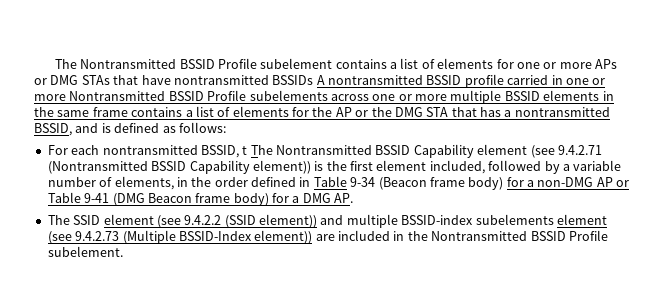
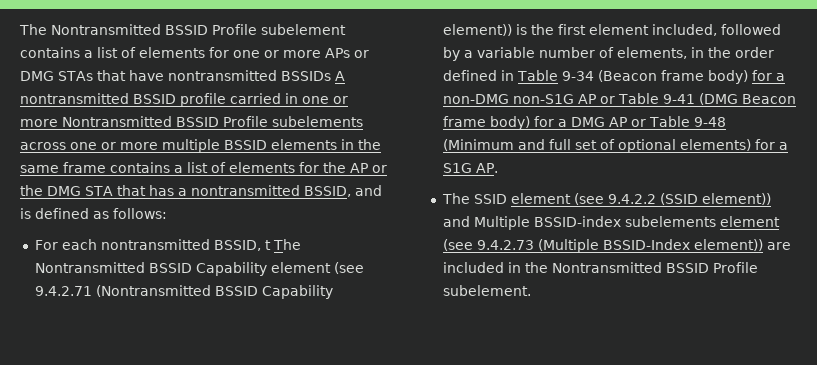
(594, 182) none -> [512,94,574,104] non-S1G
(331, 198) none -> [608,116,726,127] [442,139,788,153] [442,163,472,173] AP or Table 9-48 (Minimum and full set of optional elements) for a S1G
[346,214,398,228] multiple -> [473,216,530,230] Multiple

